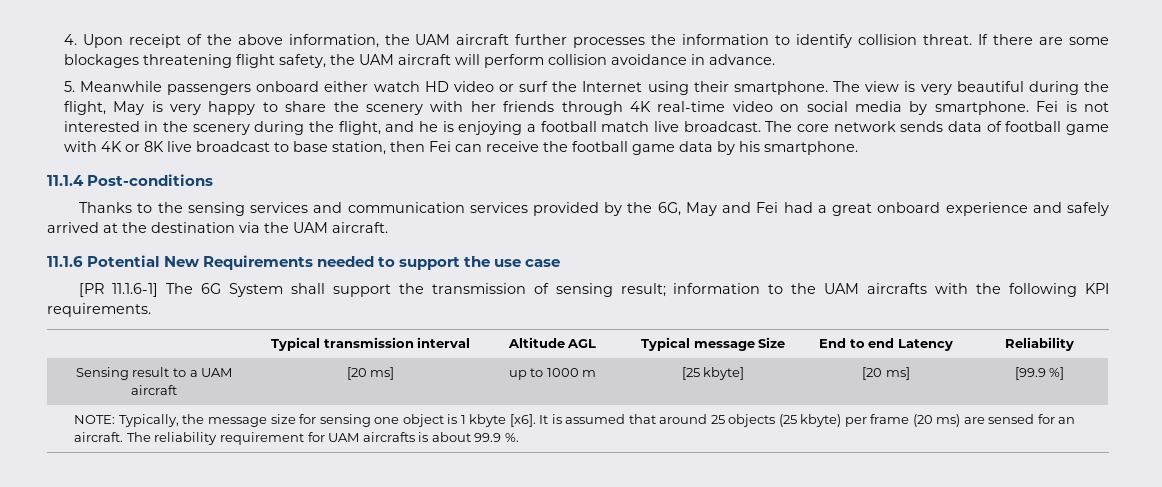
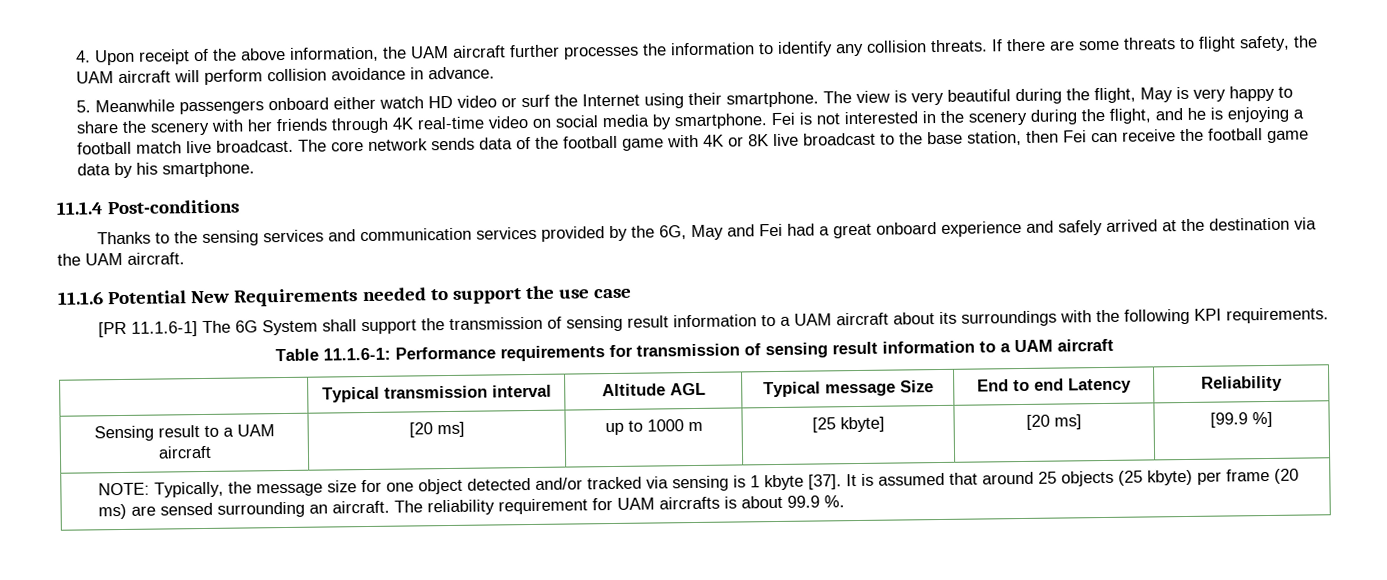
[858,34,973,45] collision threat. -> [836,39,989,57] any collision threats.
[63,54,232,68] blockages threatening -> [1123,37,1196,50] threats to
(1002, 126) none -> [535,136,560,149] the
(289, 147) none -> [899,132,924,145] the
[620,283,928,297] result; information to the UAM aircrafts -> [626,310,1057,328] result information to a UAM aircraft about its surroundings
(151, 310) none -> [274,338,1114,362] // Table 11.1.6-1: Performance requirements for transmission of sensing result information to a UAM aircraft
[319,414,371,427] sensing -> (383, 486) none
(444, 420) none -> [467,475,730,492] detected and/or tracked via sensing
[509,414,536,427] [x6]. -> [808,474,843,490] [37].
[1037,414,1055,424] for -> [217,501,306,518] surrounding

